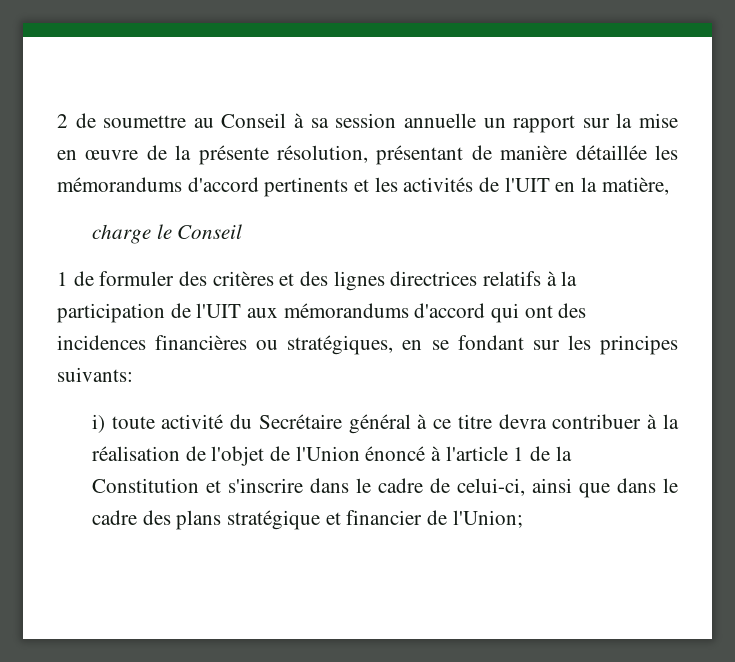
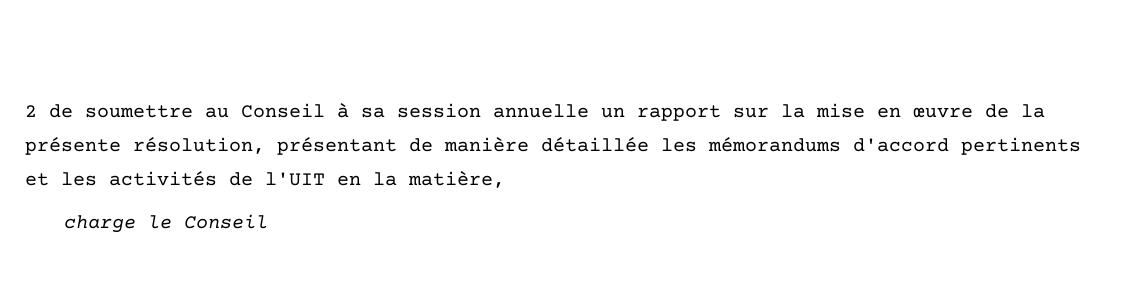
[57,271,578,291] [57,303,587,323] [57,335,678,355] [57,367,133,382] [91,414,680,434] [91,446,572,466] [91,478,679,498] [91,510,523,530] // 1 de formuler des critères et des lignes directrices relatifs à la participation de l'UIT aux mémorandums d'accord qui ont des incidences financières ou stratégiques, en se fondant sur les principes suivants: // i) toute activité du Secrétaire général à ce titre devra contribuer à la réalisation de l'objet de l'Union énoncé à l'article 1 de la Constitution et s'inscrire dans le cadre de celui-ci, ainsi que dans le cadre des plans stratégique et financier de l'Union; -> (269, 221) none

